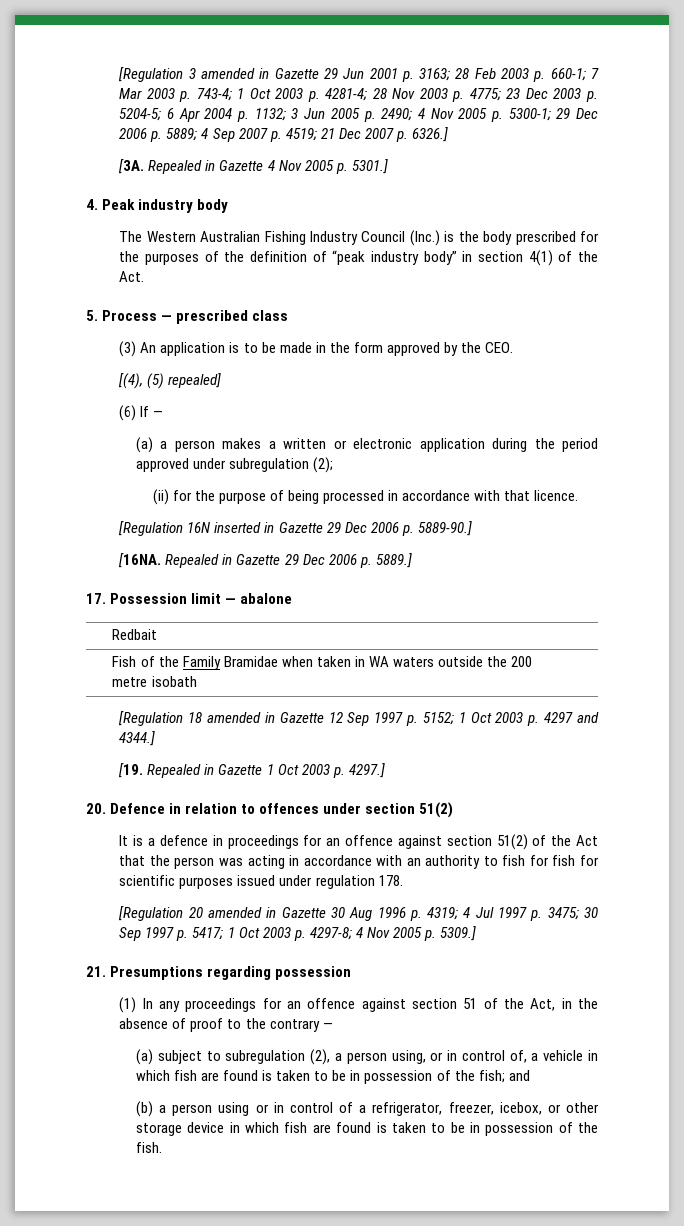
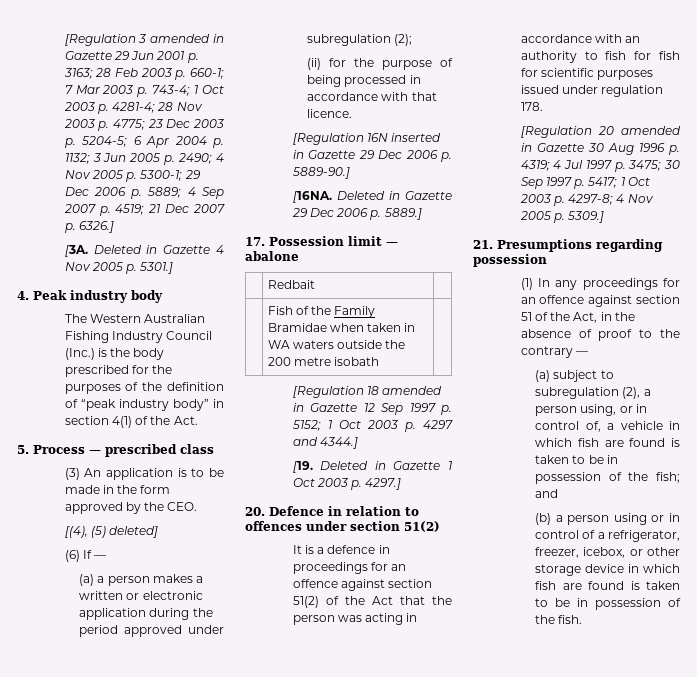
[148,160,203,174] Repealed -> [93,245,142,254] Deleted
[168,373,222,388] repealed] -> [109,526,159,538] deleted]
[165,554,220,568] Repealed -> [336,191,385,200] Deleted
[147,764,202,778] Repealed -> [320,461,369,470] Deleted

